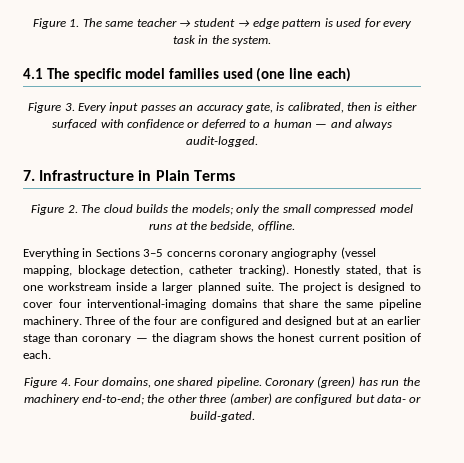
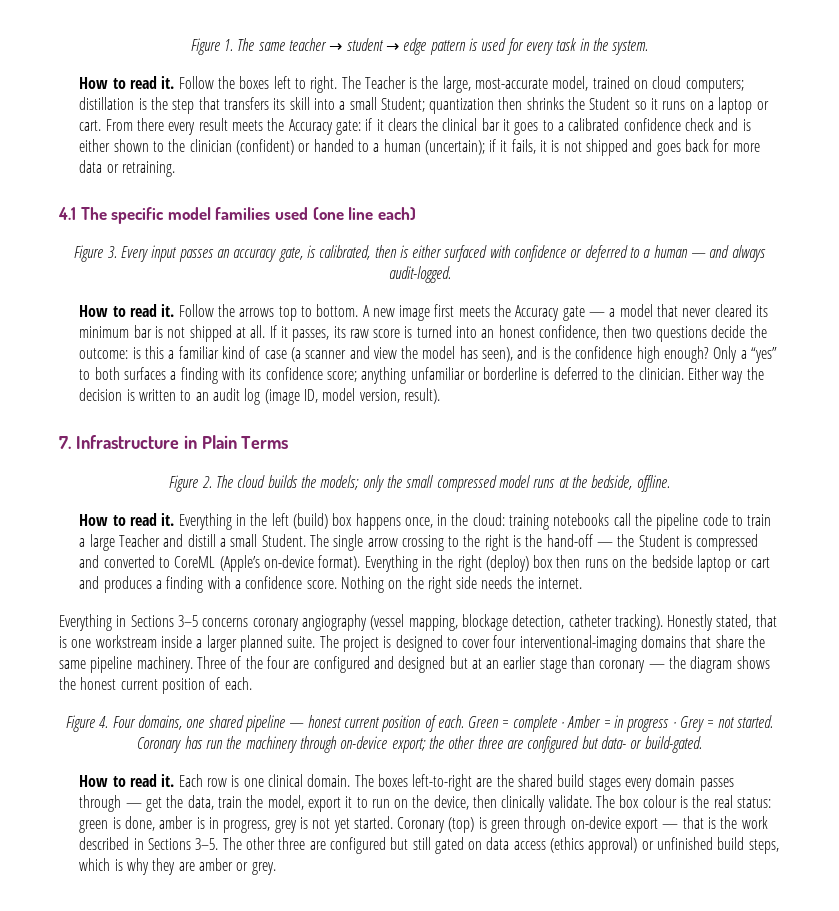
(272, 41) none -> [79,76,744,93] [79,97,769,114] [79,118,751,135] [79,139,760,156] [79,160,175,177] // How to read it. Follow the boxes left to right. The Teacher is the large, most-accurate model, trained on cloud computers; distillation is the step that transfers its skill into a small Student; quantization then shrinks the Student so it runs on a laptop or cart. From there every result meets the Accuracy gate: if it clears the clinical bar it goes to a calibrated confidence check and is either shown to the clinician (confident) or handed to a human (uncertain); if it fails, it is not shipped and goes back for more data or retraining.
(258, 141) none -> [79,304,768,321] [79,325,767,342] [79,346,777,363] [79,367,764,384] [79,388,440,405] // How to read it. Follow the arrows top to bottom. A new image first meets the Accuracy gate — a model that never cleared its minimum bar is not shipped at all. If it passes, its raw score is turned into an honest confidence, then two questions decide the outcome: is this a familiar kind of case (a scanner and view the model has seen), and is the confidence high enough? Only a “yes” to both surfaces a finding with its confidence score; anything unfamiliar or borderline is deferred to the clinician. Either way the decision is written to an audit log (image ID, model version, result).
(295, 226) none -> [79,513,772,530] [79,534,759,551] [79,555,770,572] [79,576,583,593] // How to read it. Everything in the left (build) box happens once, in the cloud: training notebooks call the pipeline code to train a large Teacher and distill a small Student. The single arrow crossing to the right is the hand-off — the Student is compressed and converted to CoreML (Apple’s on-device format). Everything in the right (deploy) box then runs on the bedside laptop or cart and produces a finding with a confidence score. Nothing on the right side needs the internet.
[216,376,356,388] pipeline. Coronary (green) -> [244,715,774,732] [137,737,182,753] pipeline — honest current position of each. Green = complete · Amber = in progress · Grey = not started. Coronary
[82,394,144,405] end-to-end; -> [300,736,426,753] through on-device export;
[229,393,272,405] (amber) -> (503, 742) none
(255, 416) none -> [79,774,734,791] [79,795,771,812] [79,816,768,833] [79,837,779,854] [79,858,276,875] // How to read it. Each row is one clinical domain. The boxes left-to-right are the shared build stages every domain passes through — get the data, train the model, export it to run on the device, then clinically validate. The box colour is the real status: green is done, amber is in progress, grey is not yet started. Coronary (top) is green through on-device export — that is the work described in Sections 3–5. The other three are configured but still gated on data access (ethics approval) or unfinished build steps, which is why they are amber or grey.

